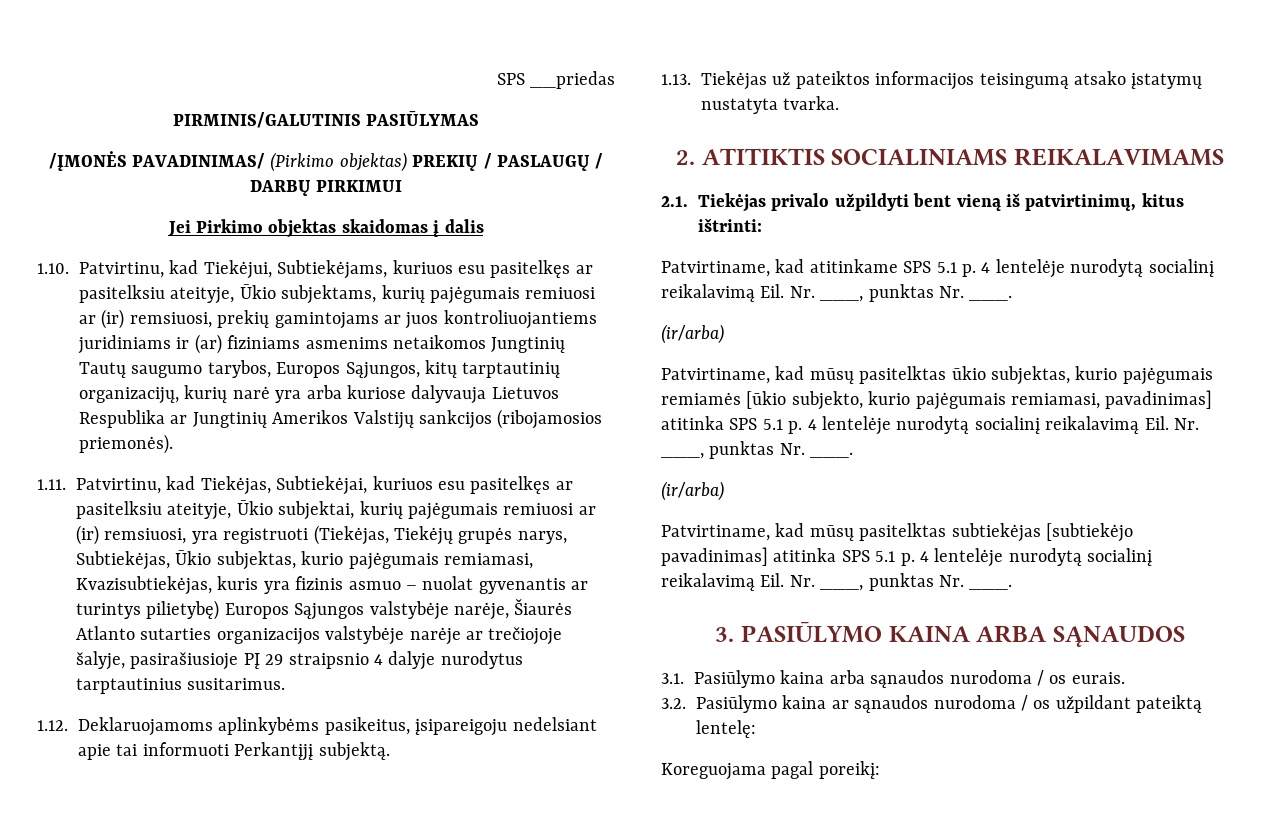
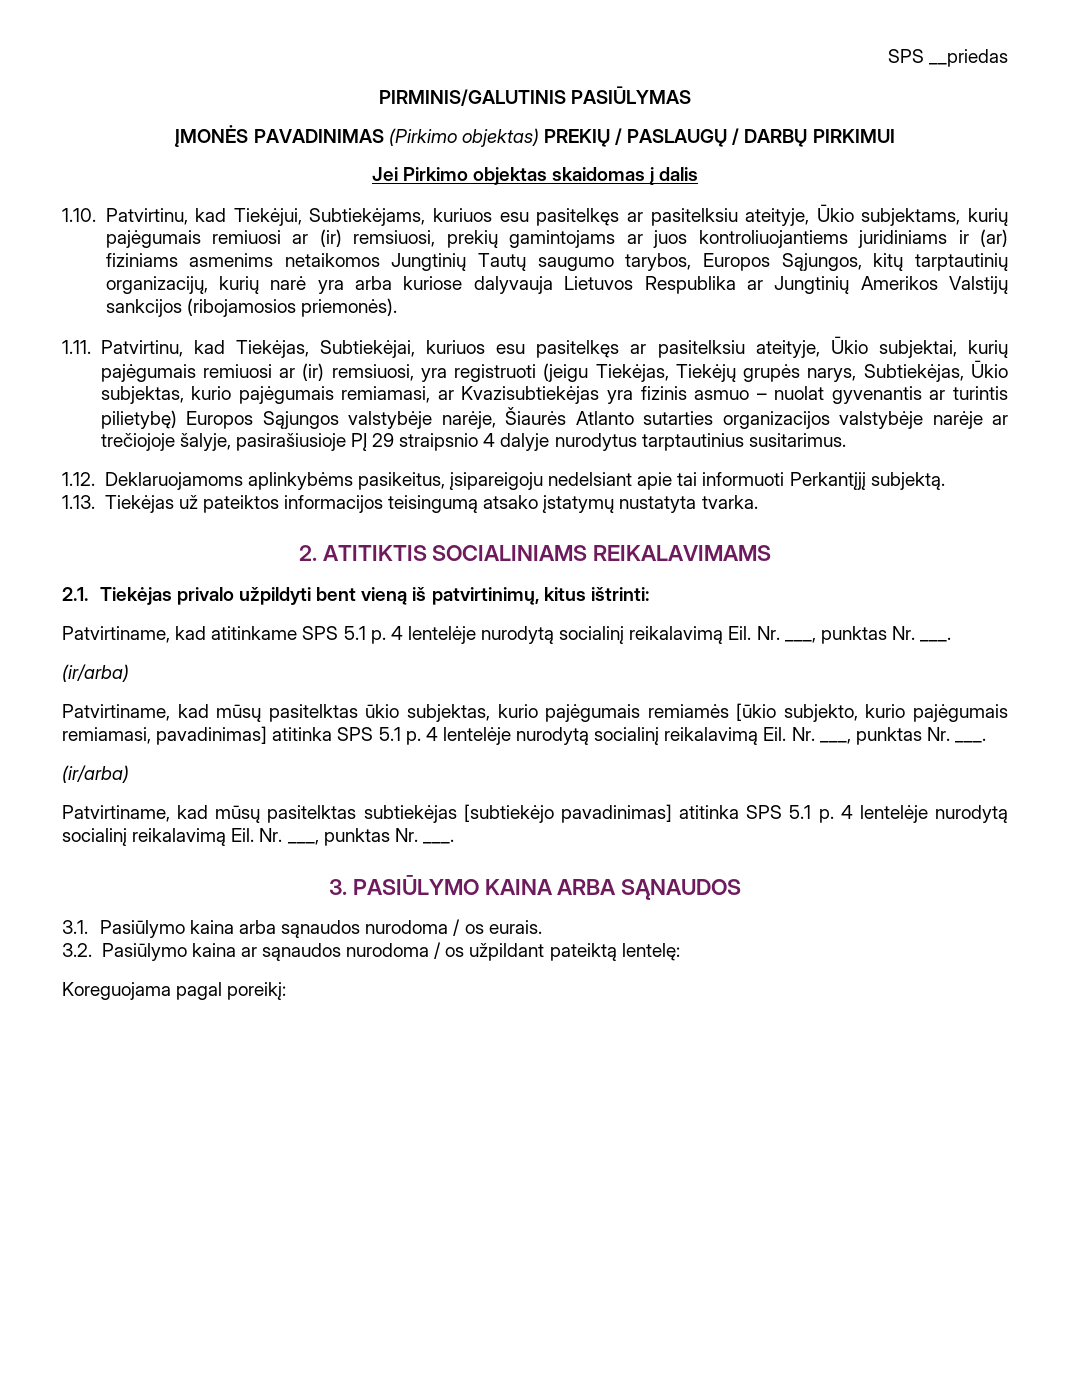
[48,151,265,171] /ĮMONĖS PAVADINIMAS/ -> [174,125,384,147] ĮMONĖS PAVADINIMAS
[313,525,389,545] (Tiekėjas, -> [543,363,669,382] (jeigu Tiekėjas,
[76,576,259,595] Kvazisubtiekėjas, kuris -> [437,386,600,404] ar Kvazisubtiekėjas
[76,603,141,619] turintys -> [953,386,1009,400] turintis

